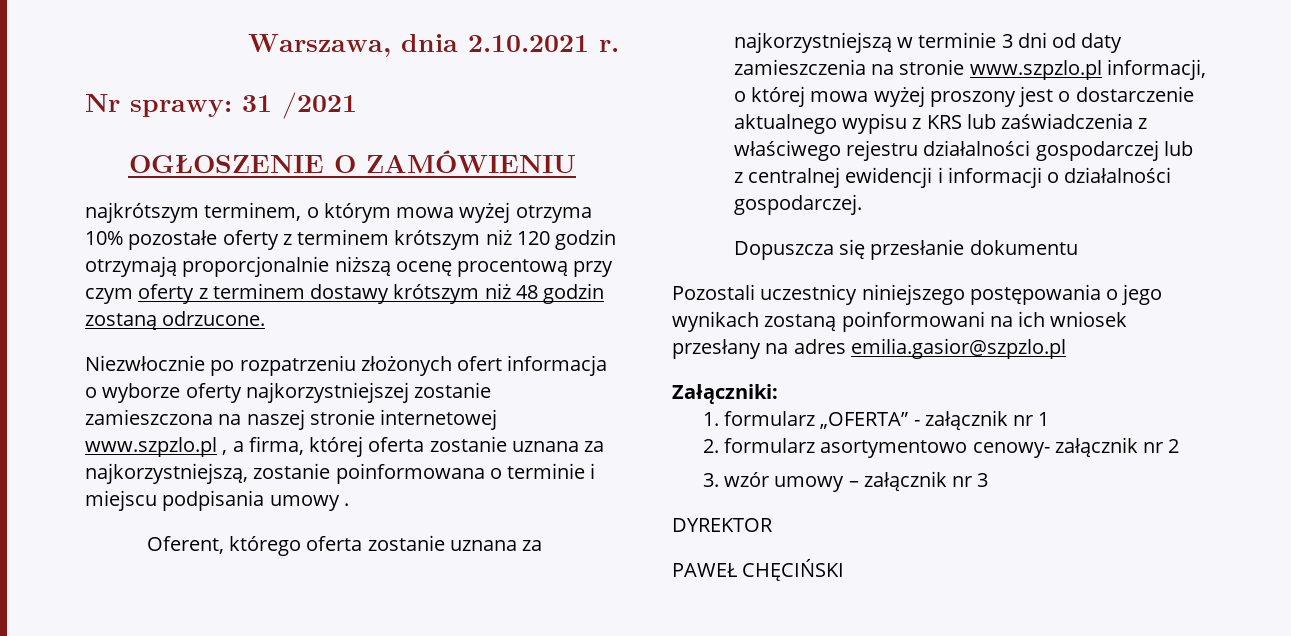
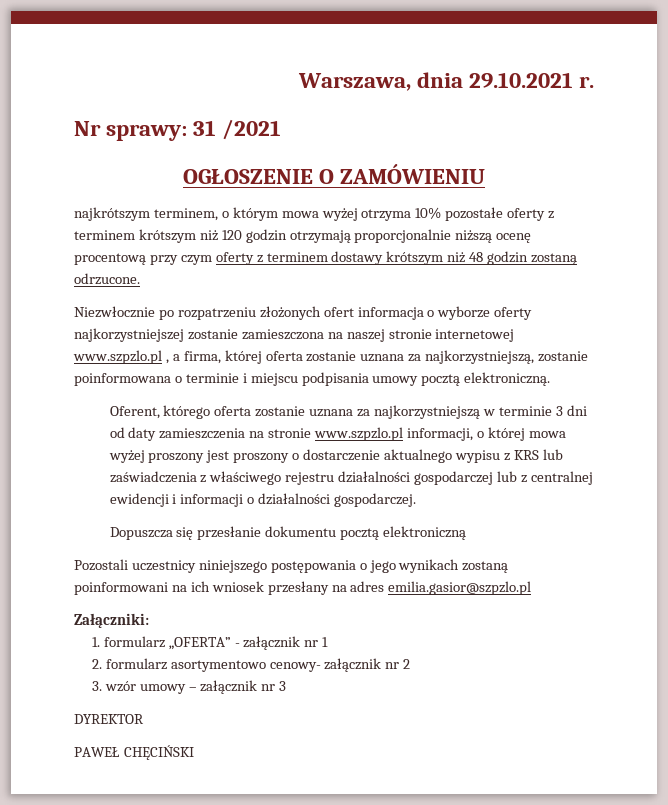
[468,35,589,52] 2.10.2021 -> [468,72,573,88] 29.10.2021
[343,503,349,506] . -> [421,372,551,386] pocztą elektroniczną.
(1054, 96) none -> [233,453,290,463] proszony
(1078, 247) none -> [340,526,467,540] pocztą elektroniczną

